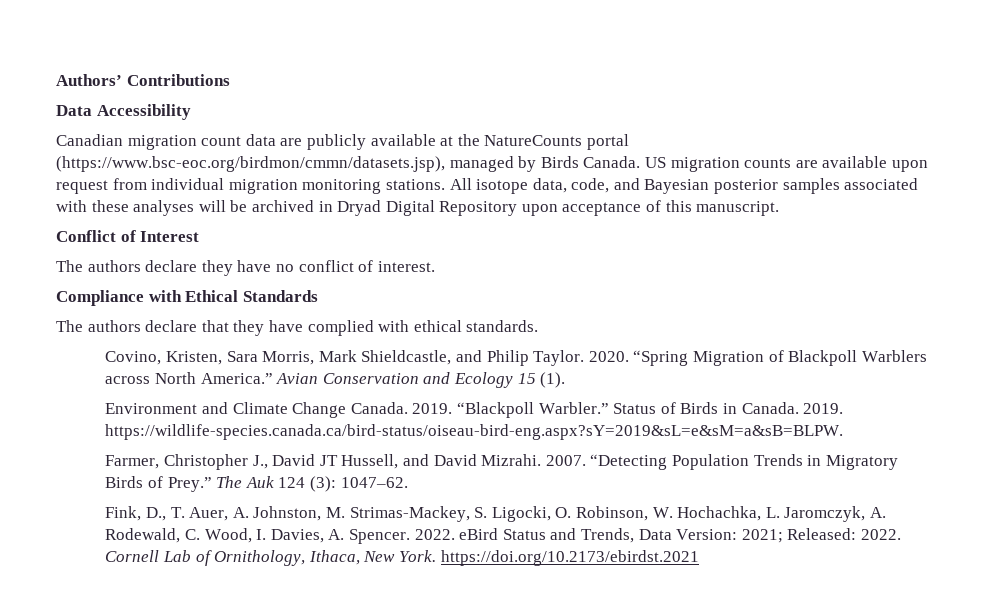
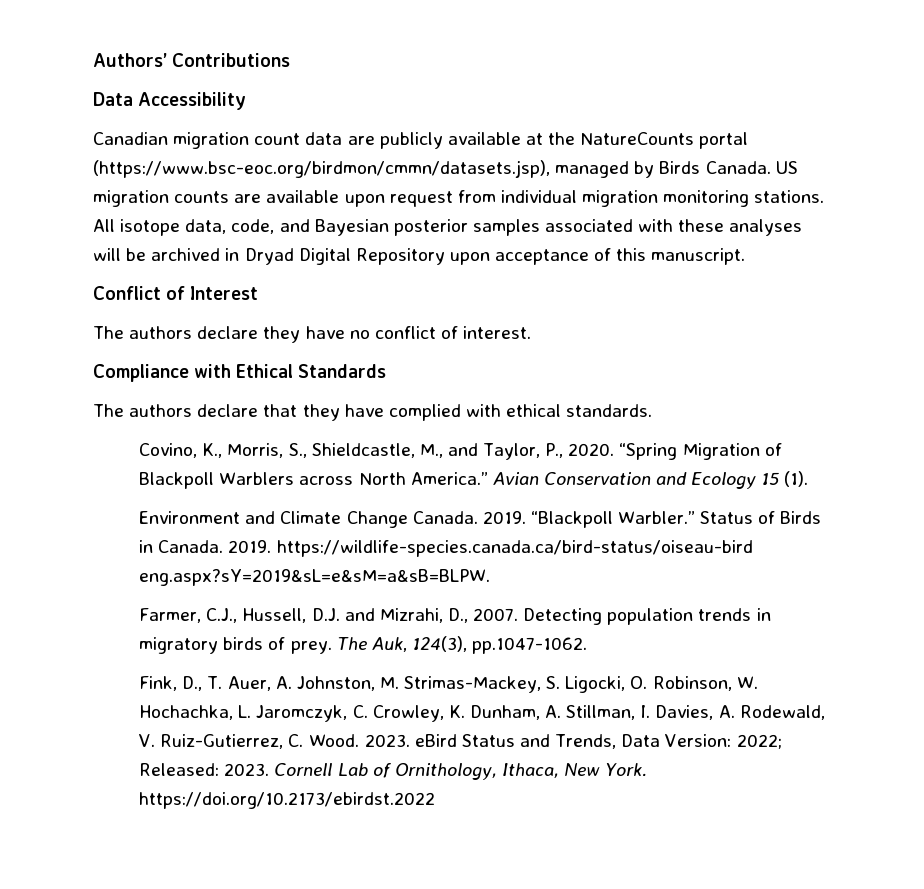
[166,350,585,366] Kristen, Sara Morris, Mark Shieldcastle, and Philip Taylor. -> [202,443,564,460] K., Morris, S., Shieldcastle, M., and Taylor, P.,
[105,424,844,440] https://wildlife-species.canada.ca/bird-status/oiseau-bird-eng.aspx?sY=2019&sL=e&sM=a&sB=BLPW. -> [276,540,753,557] [139,569,491,586] https://wildlife-species.canada.ca/bird-status/oiseau-bird eng.aspx?sY=2019&sL=e&sM=a&sB=BLPW.
[164,454,898,470] [105,476,408,492] Christopher J., David JT Hussell, and David Mizrahi. 2007. “Detecting Population Trends in Migratory Birds of Prey.” The Auk 124 (3): 1047–62. -> [206,608,771,625] [139,636,588,654] C.J., Hussell, D.J. and Mizrahi, D., 2007. Detecting population trends in migratory birds of prey. The Auk, 124(3), pp.1047-1062.
[869,507,886,518] [105,528,455,544] A. Rodewald, C. Wood, I. Davies, A. Spencer. 2022. -> [352,705,825,722] [139,734,410,749] C. Crowley, K. Dunham, A. Stillman, I. Davies, A. Rodewald, V. Ruiz-Gutierrez, C. Wood. 2023.
[741,528,901,543] 2021; Released: 2022. -> [736,734,782,749] [139,763,270,776] 2022; Released: 2023.
[440,550,699,566] https://doi.org/10.2173/ebirdst.2021 -> [139,792,436,809] https://doi.org/10.2173/ebirdst.2022

